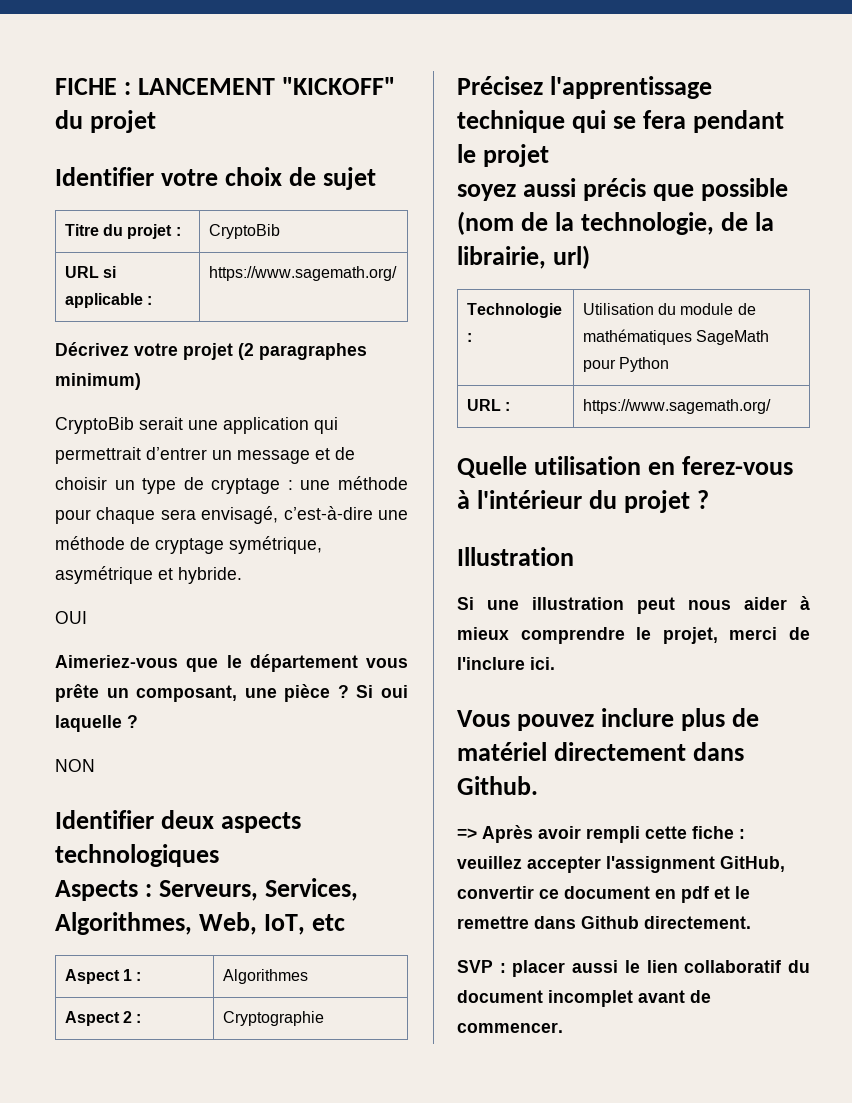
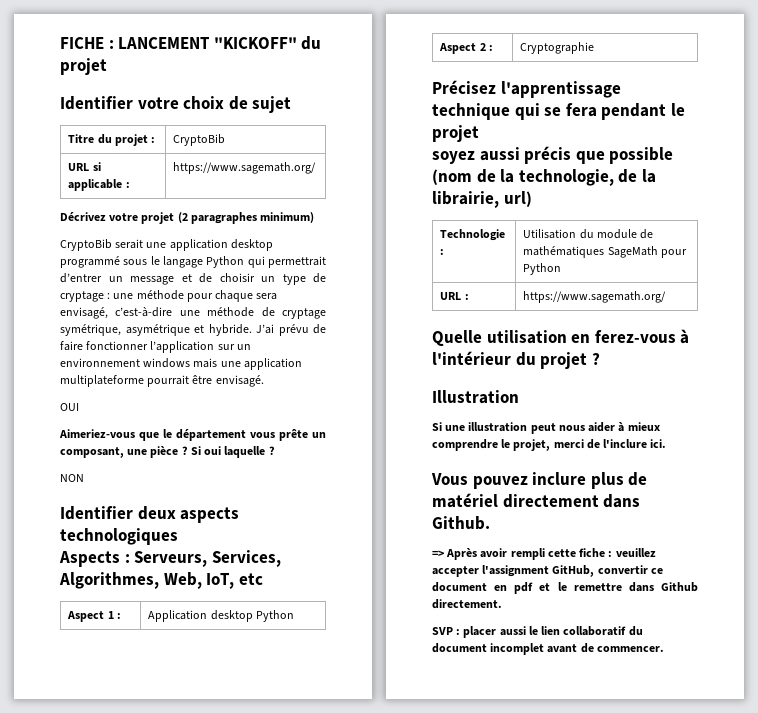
(309, 425) none -> [230,239,273,251] [60,256,245,268] desktop programmé sous le langage Python
(242, 575) none -> [256,324,326,336] [60,341,251,353] [60,358,302,370] [60,375,264,387] J’ai prévu de faire fonctionner l’application sur un environnement windows mais une application multiplateforme pourrait être envisagé.
[222,969,308,984] Algorithmes -> [148,610,294,622] Application desktop Python

